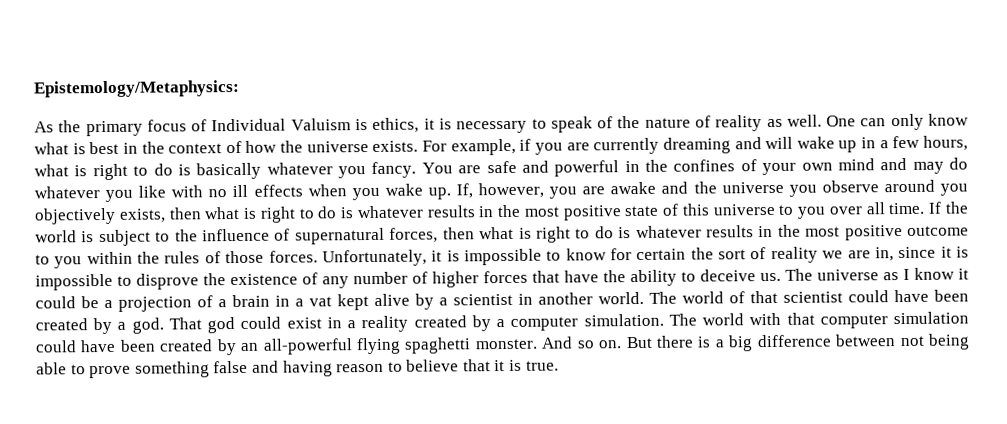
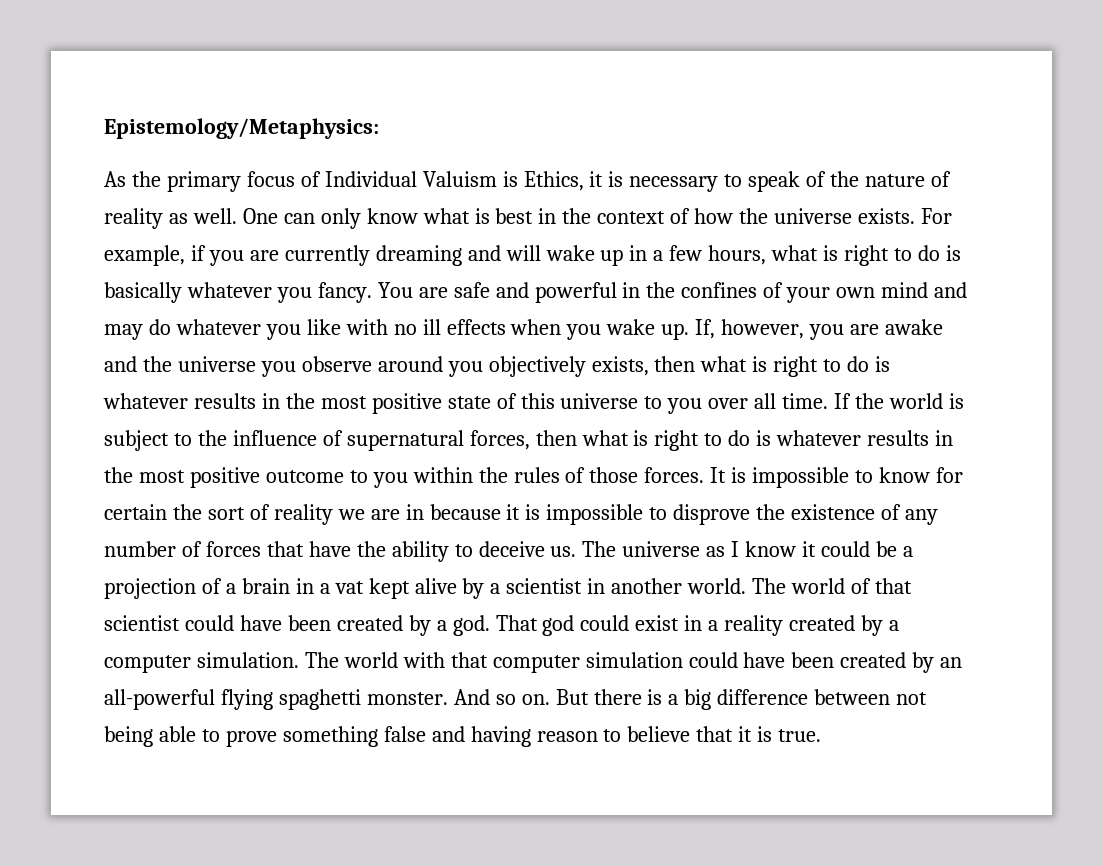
[372,117,420,133] ethics, -> [523,171,584,191] Ethics,
[321,249,443,267] Unfortunately, it -> [710,467,727,483] It
[874,246,937,262] in, since -> [405,504,501,520] in because
[432,271,479,288] higher -> (202, 549) none

